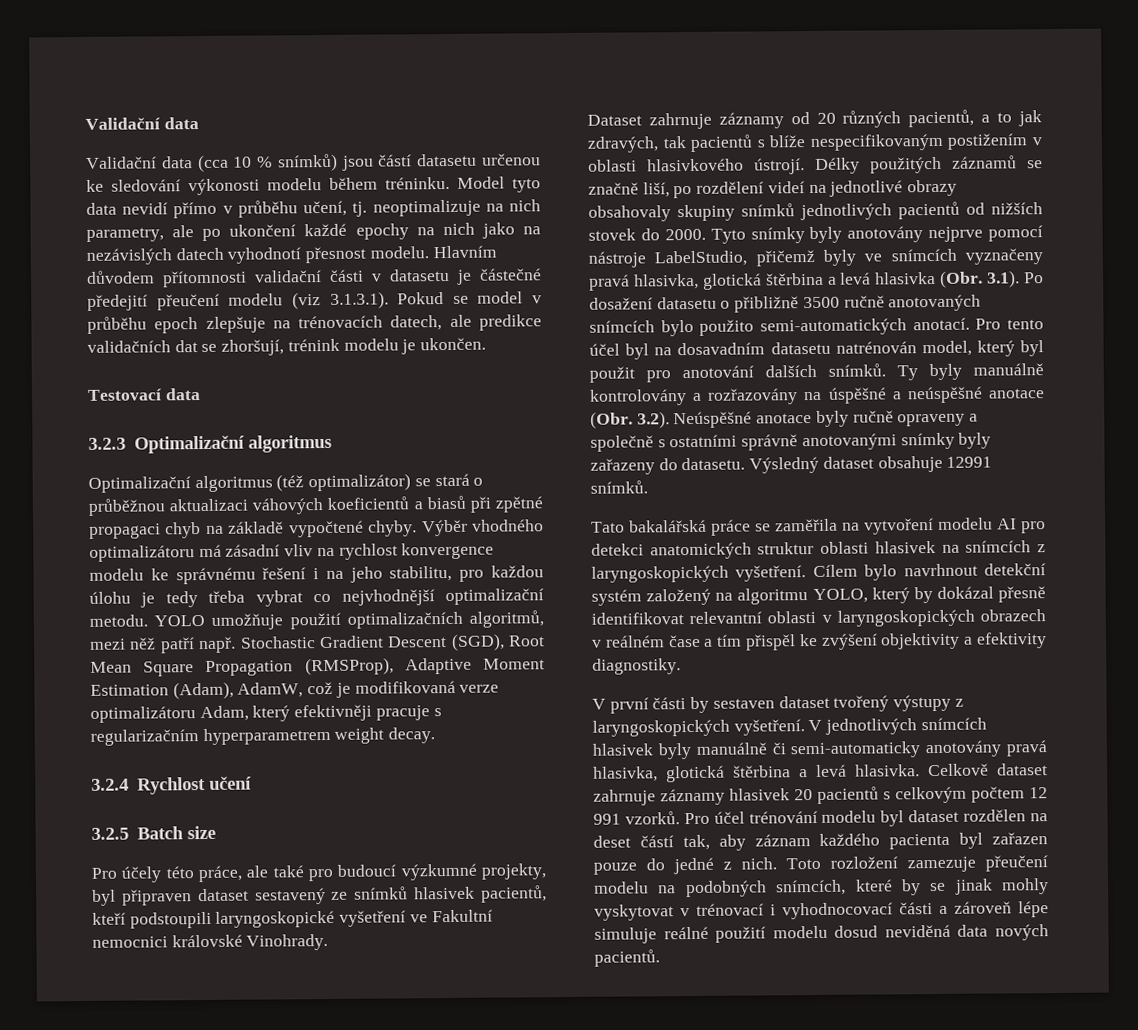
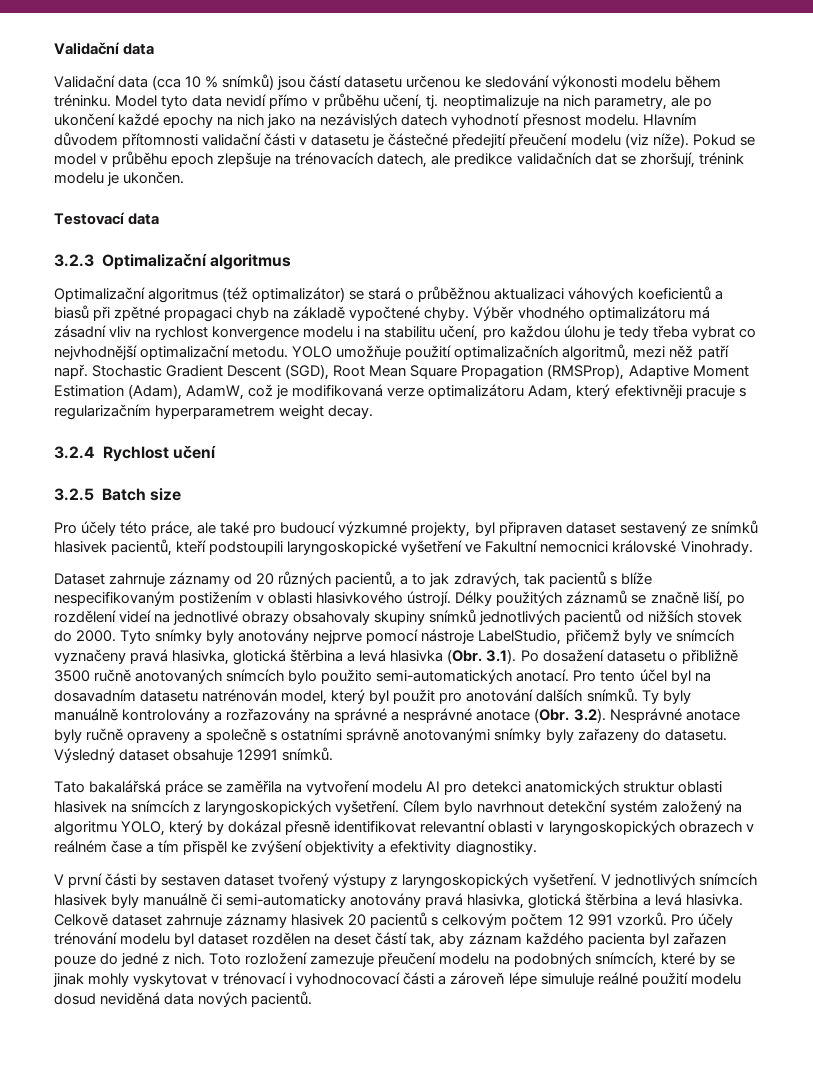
[329,291,389,309] 3.1.3.1). -> [652,133,689,148] níže).
[150,565,453,585] ke správnému řešení i na jeho stabilitu, -> [357,325,479,341] i na stabilitu učení,
[827,386,983,404] úspěšné a neúspěšné -> [334,708,473,723] správné a nesprávné
[673,411,753,429] Neúspěšné -> [609,708,682,723] Nesprávné
[713,811,745,824] účel -> [697,913,733,928] účely

